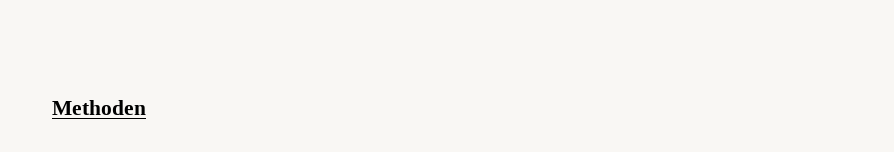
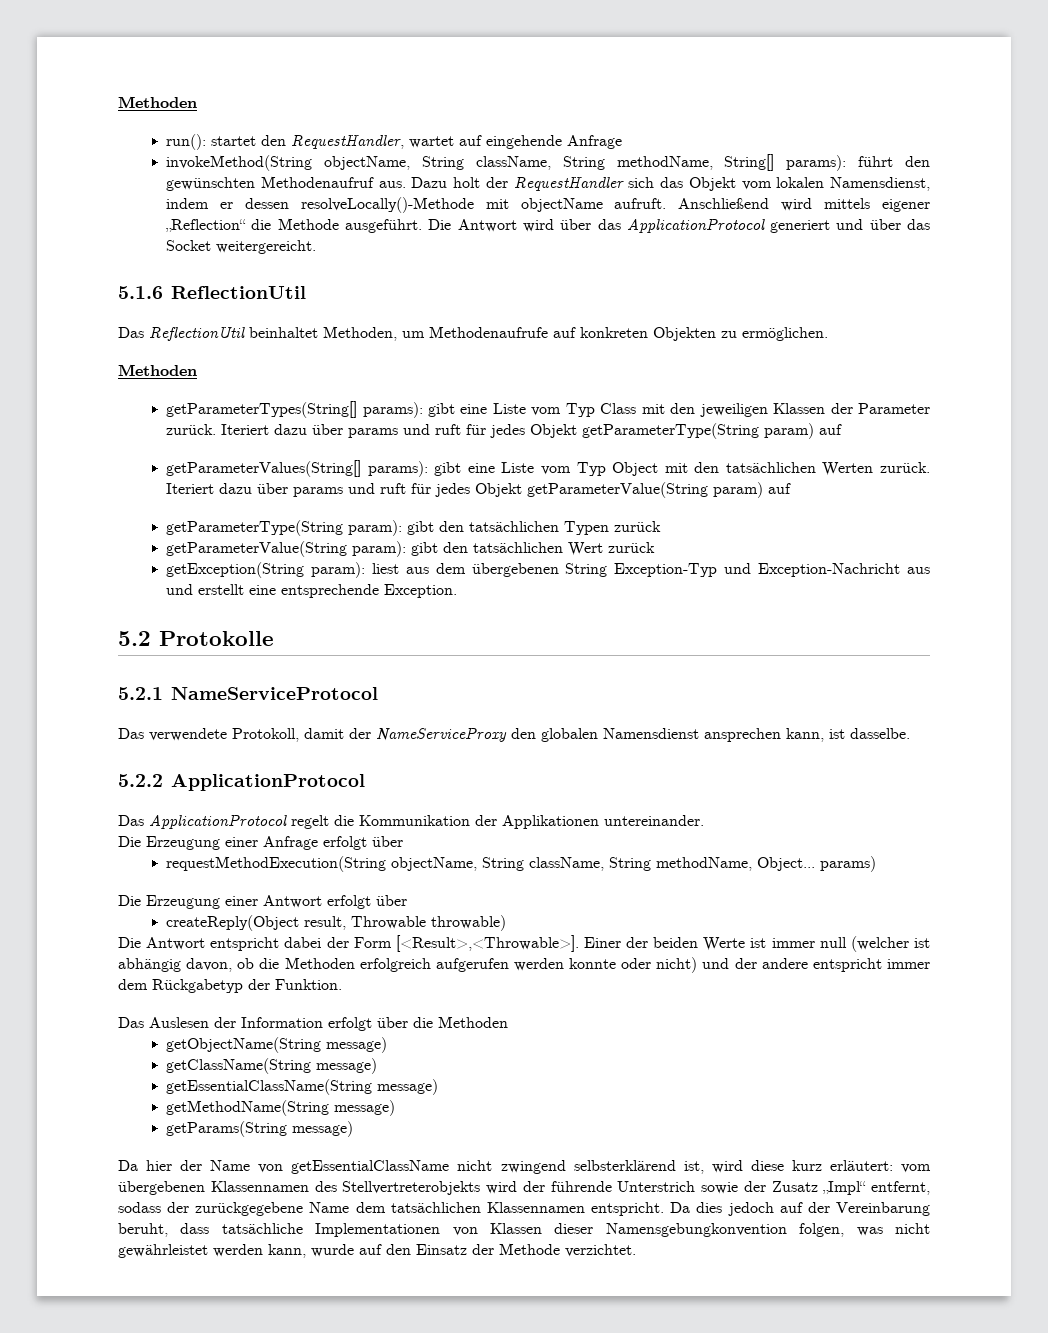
[52,100,146,115] Methoden -> [118,96,197,108] [166,134,623,150] [166,154,930,171] [166,176,930,191] [166,197,930,213] [166,218,930,233] [166,240,317,254] [118,286,306,299] [118,326,828,341] [118,364,197,376] [166,401,931,418] [166,423,843,439] [166,460,931,477] [166,482,792,498] [166,520,662,536] [166,541,656,557] [166,562,930,578] [166,584,458,598] [118,631,274,646] [118,687,378,700] [118,727,910,742] [118,774,365,791] [118,814,704,829] [118,836,403,850] [166,856,877,872] [118,895,407,909] [166,915,507,931] [118,935,930,952] [118,957,930,973] [118,979,342,993] [118,1016,508,1031] [166,1037,388,1053] [166,1058,378,1074] [166,1079,439,1095] [166,1100,396,1116] [166,1121,354,1137] [118,1160,931,1174] [118,1181,930,1195] [118,1202,931,1216] [118,1223,930,1237] [118,1243,636,1258] Methoden // run(): startet den RequestHandler, wartet auf eingehende Anfrage // invokeMethod(String objectName, String className, String methodName, String[] params): führt den gewünschten Methodenaufruf aus. Dazu holt der RequestHandler sich das Objekt vom lokalen Namensdienst, indem er dessen resolveLocally()-Methode mit objectName aufruft. Anschließend wird mittels eigener „Reflection“ die Methode ausgeführt. Die Antwort wird über das ApplicationProtocol generiert und über das Socket weitergereicht. // 5.1.6 ReflectionUtil // Das ReflectionUtil beinhaltet Methoden, um Methodenaufrufe auf konkreten Objekten zu ermöglichen. // Methoden // getParameterTypes(String[] params): gibt eine Liste vom Typ Class mit den jeweiligen Klassen der Parameter zurück. Iteriert dazu über params und ruft für jedes Objekt getParameterType(String param) auf // getParameterValues(String[] params): gibt eine Liste vom Typ Object mit den tatsächlichen Werten zurück. Iteriert dazu über params und ruft für jedes Objekt getParameterValue(String param) auf // getParameterType(String param): gibt den tatsächlichen Typen zurück // getParameterValue(String param): gibt den tatsächlichen Wert zurück // getException(String param): liest aus dem übergebenen String Exception-Typ und Exception-Nachricht aus und erstellt eine entsprechende Exception. // 5.2 Protokolle // 5.2.1 NameServiceProtocol // Das verwendete Protokoll, damit der NameServiceProxy den globalen Namensdienst ansprechen kann, ist dasselbe. // 5.2.2 ApplicationProtocol // Das ApplicationProtocol regelt die Kommunikation der Applikationen untereinander. // Die Erzeugung einer Anfrage erfolgt über // requestMethodExecution(String objectName, String className, String methodName, Object... params) // Die Erzeugung einer Antwort erfolgt über // createReply(Object result, Throwable throwable) // Die Antwort entspricht dabei der Form [<Result>,<Throwable>]. Einer der beiden Werte ist immer null (welcher ist abhängig davon, ob die Methoden erfolgreich aufgerufen werden konnte oder nicht) und der andere entspricht immer dem Rückgabetyp der Funktion. // Das Auslesen der Information erfolgt über die Methoden // getObjectName(String message) // getClassName(String message) // getEssentialClassName(String message) // getMethodName(String message) // getParams(String message) // Da hier der Name von getEssentialClassName nicht zwingend selbsterklärend ist, wird diese kurz erläutert: vom übergebenen Klassennamen des Stellvertreterobjekts wird der führende Unterstrich sowie der Zusatz „Impl“ entfernt, sodass der zurückgegebene Name dem tatsächlichen Klassennamen entspricht. Da dies jedoch auf der Vereinbarung beruht, dass tatsächliche Implementationen von Klassen dieser Namensgebungkonvention folgen, was nicht gewährleistet werden kann, wurde auf den Einsatz der Methode verzichtet.

